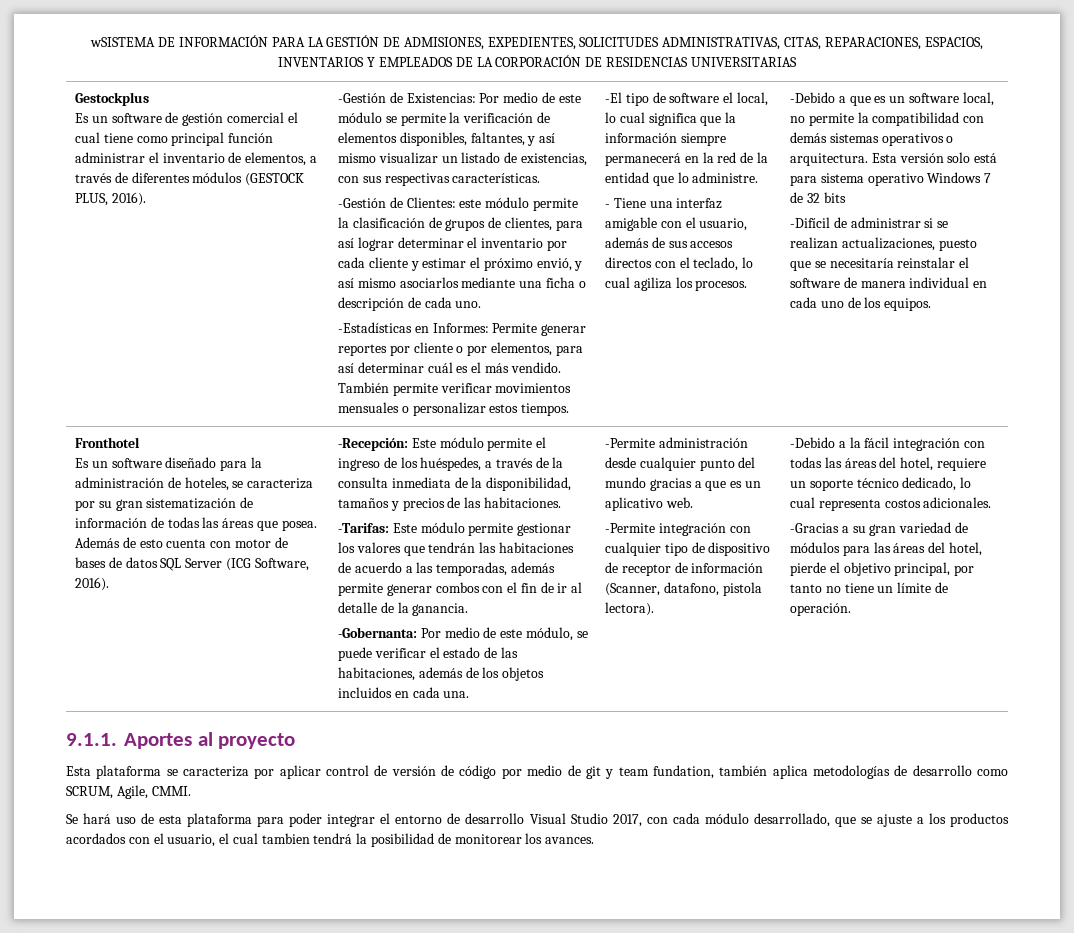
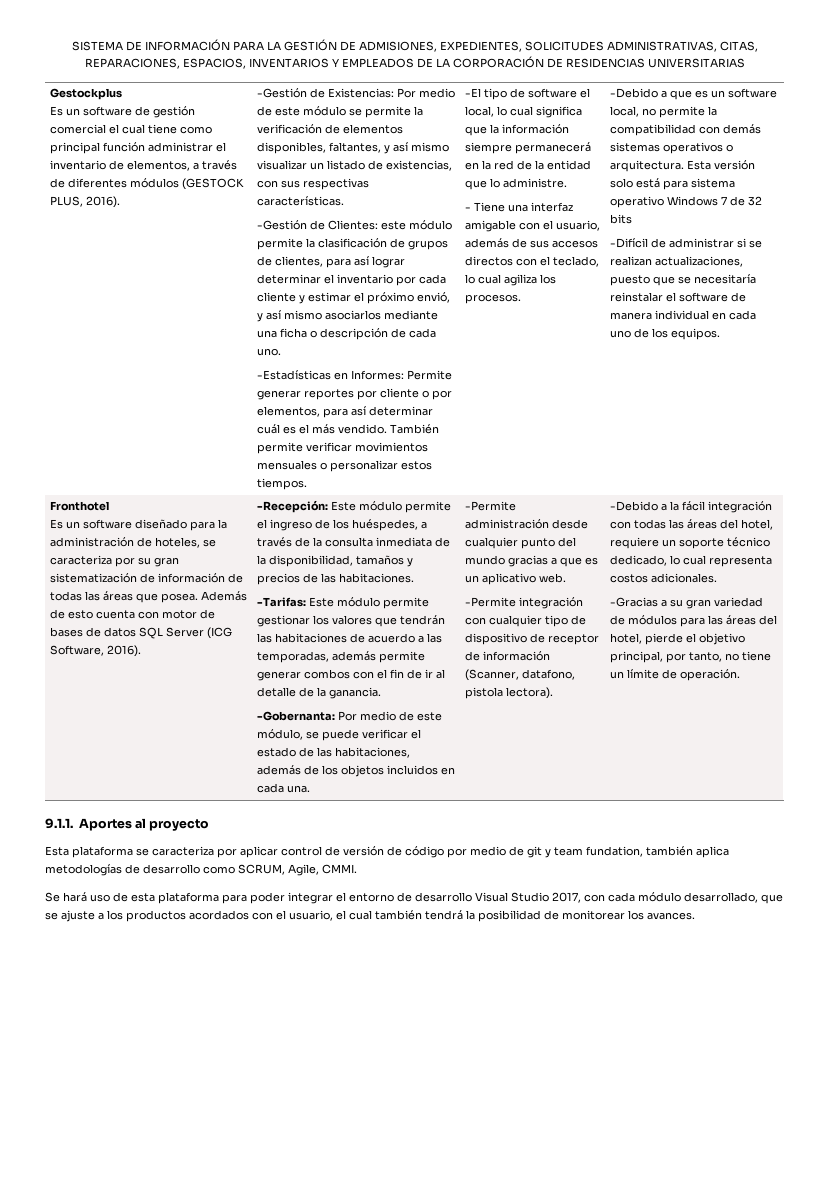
[90,37,156,47] wSISTEMA -> [71,41,123,51] SISTEMA
[789,584,822,593] tanto -> [688,652,722,662] tanto,
[261,833,310,844] tambien -> [375,910,422,920] también

